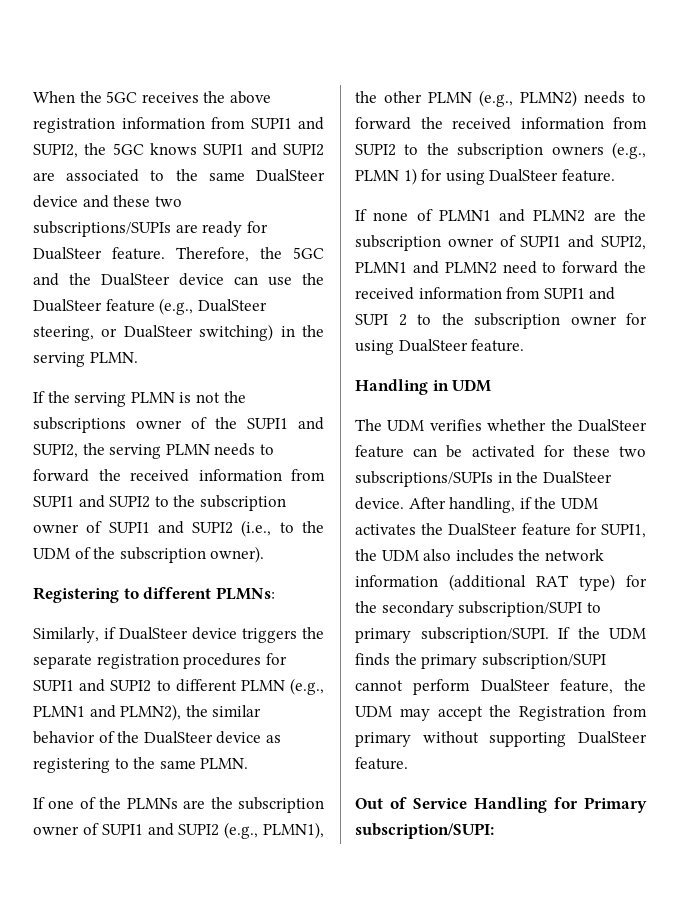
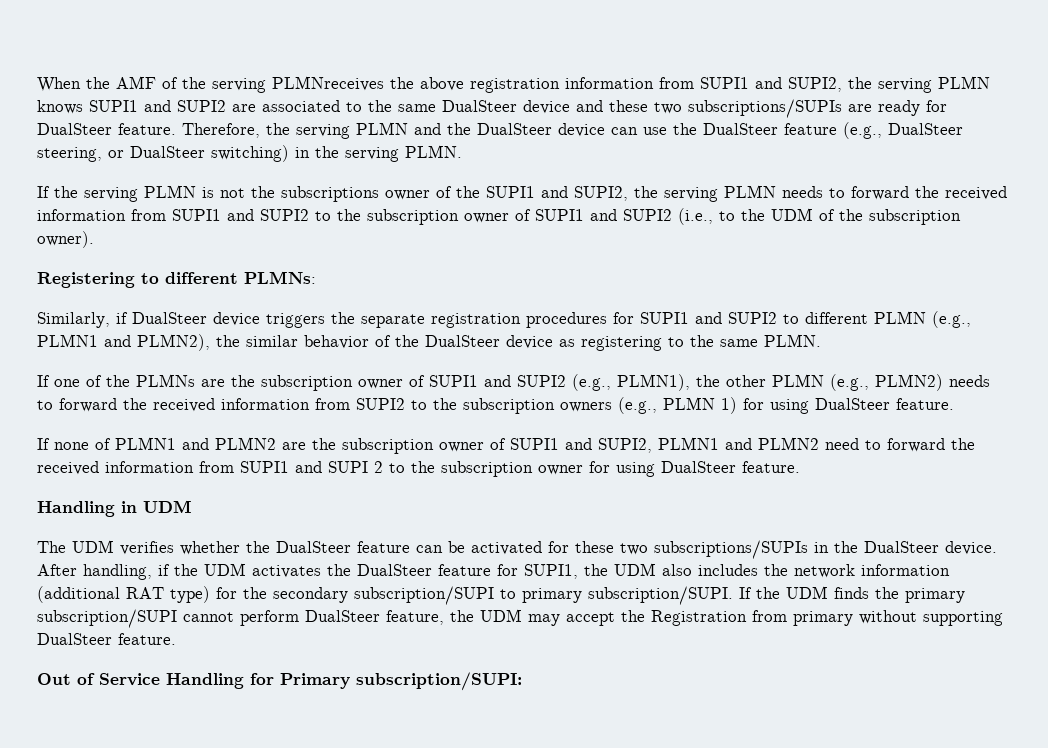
[106,91,199,103] 5GC receives -> [116,76,384,93] AMF of the serving PLMNreceives
[112,143,144,155] 5GC -> [878,76,990,93] serving PLMN
[293,247,324,259] 5GC -> [296,122,408,139] serving PLMN

